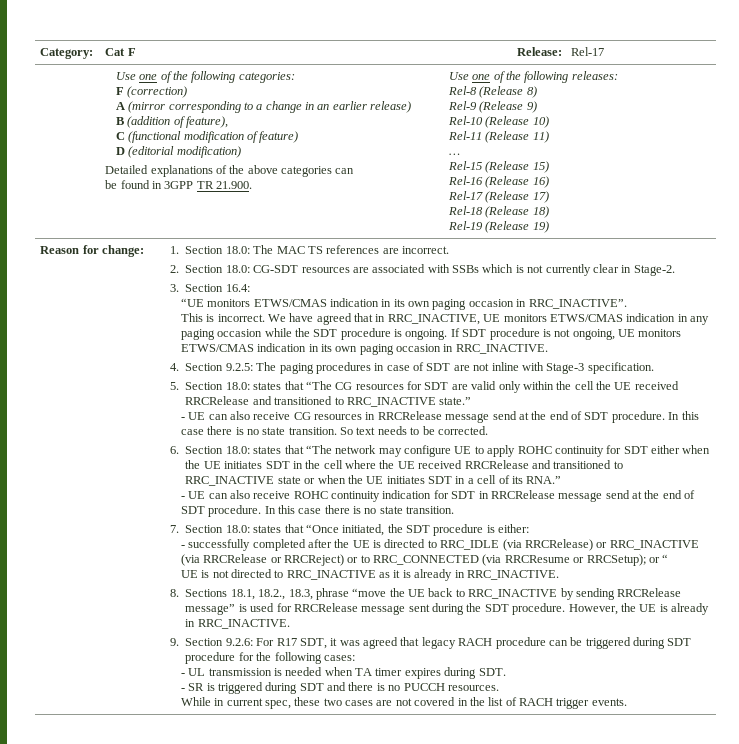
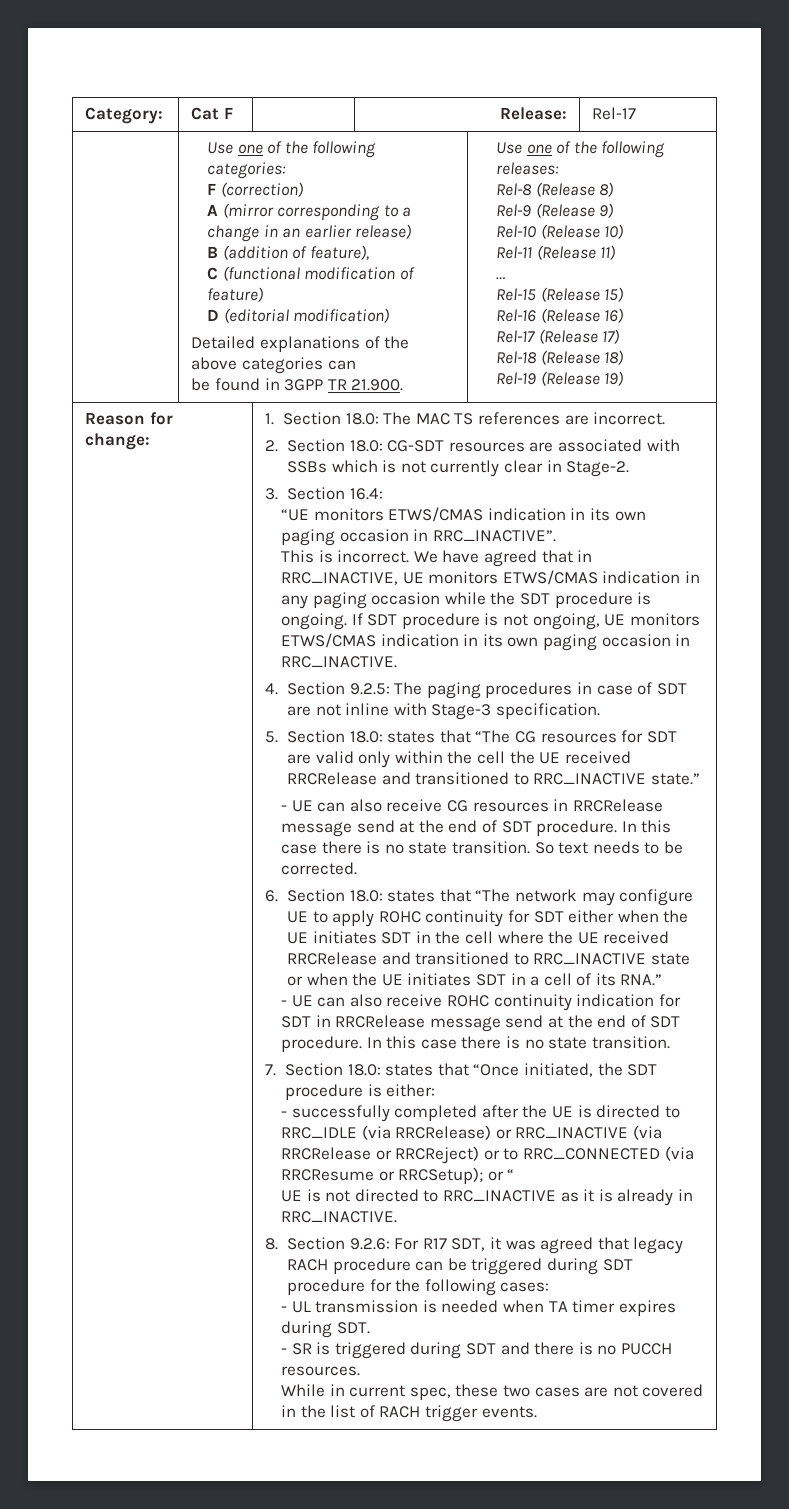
[185,588,682,600] [185,603,709,615] [185,619,290,629] [170,638,180,646] Sections 18.1, 18.2., 18.3, phrase “move the UE back to RRC_INACTIVE by sending RRCRelease message” is used for RRCRelease message sent during the SDT procedure. However, the UE is already in RRC_INACTIVE. // 9. -> (279, 1244) none

